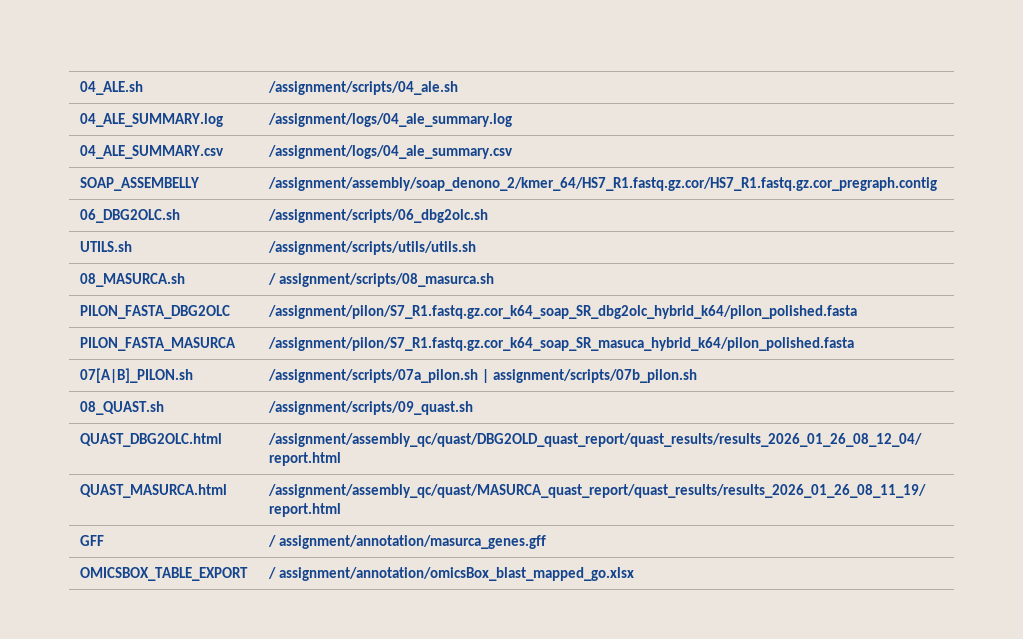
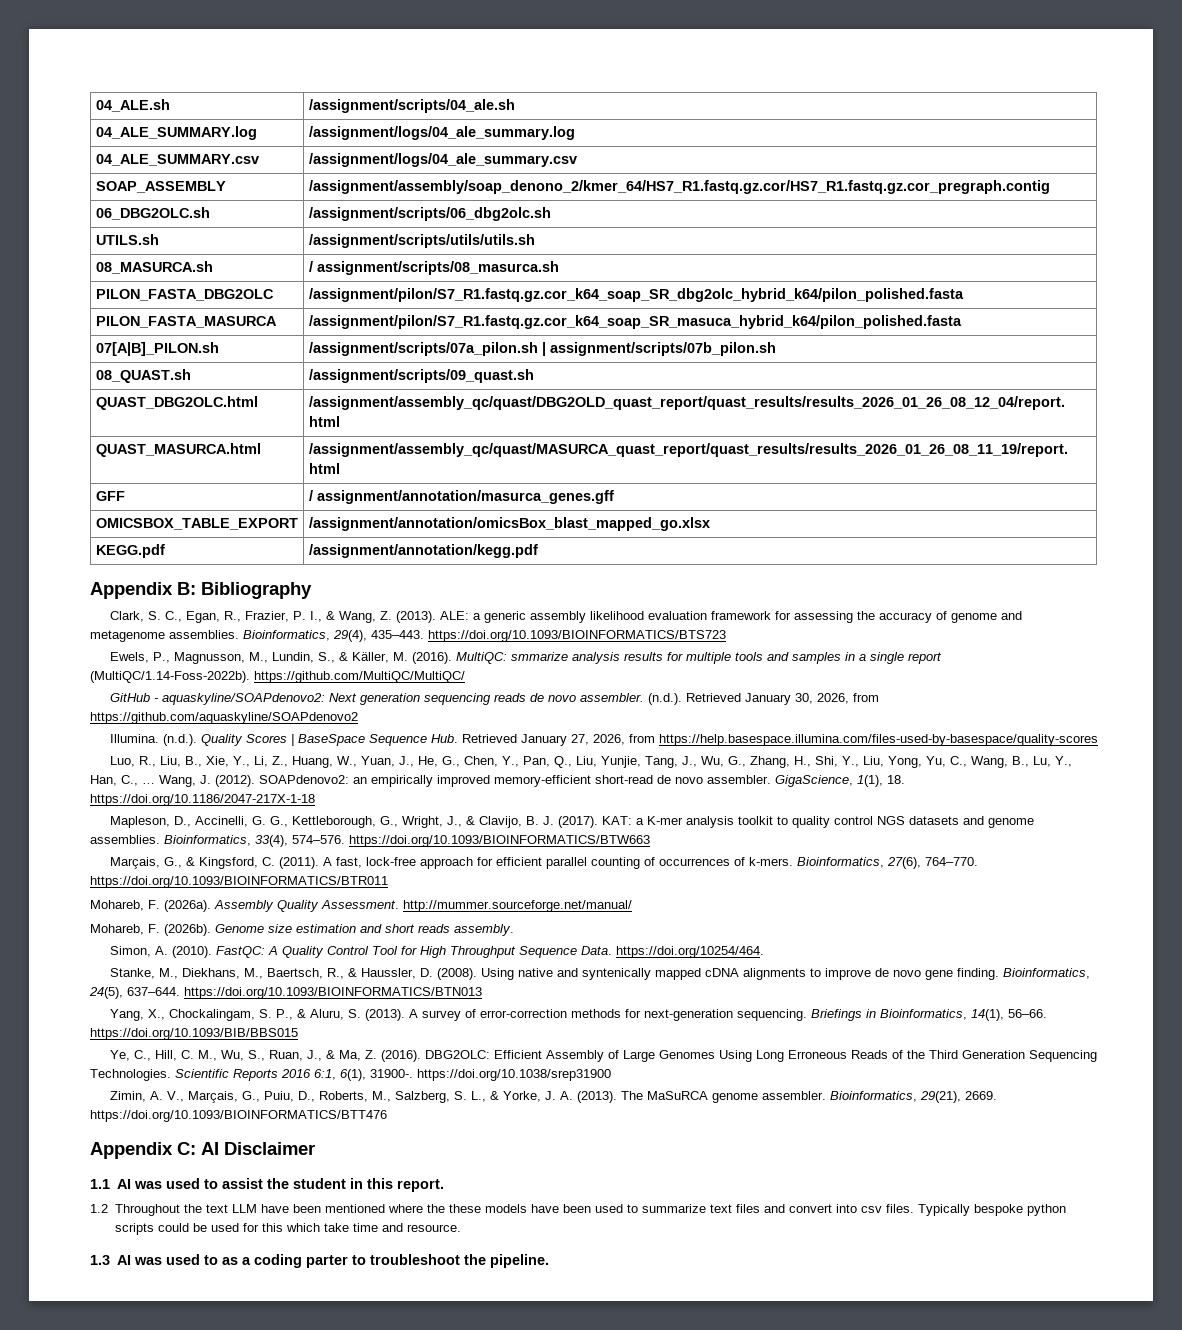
[79,177,199,191] SOAP_ASSEMBELLY -> [95,181,226,193] SOAP_ASSEMBLY
[267,567,634,581] / assignment/annotation/omicsBox_blast_mapped_go.xlsx -> [308,517,710,531] [95,544,165,558] [308,544,538,558] [90,582,312,599] [109,611,1022,623] [90,630,726,642] [109,652,942,664] [90,671,465,683] [109,693,879,705] [90,712,358,724] [109,734,1098,746] [109,756,1072,768] [90,775,905,787] [90,794,315,806] [109,816,1034,828] [90,835,650,847] [109,857,978,869] [90,876,388,888] [90,900,632,912] [90,924,514,936] [109,946,764,958] [109,968,1090,980] [89,987,482,999] [109,1009,1047,1021] [90,1028,298,1040] [109,1050,1097,1062] [90,1069,611,1081] [109,1091,997,1103] [90,1110,387,1122] [90,1142,315,1159] [90,1178,444,1192] [90,1204,1066,1216] [114,1223,461,1235] [90,1254,549,1268] /assignment/annotation/omicsBox_blast_mapped_go.xlsx // KEGG.pdf | /assignment/annotation/kegg.pdf // Appendix B: Bibliography // Clark, S. C., Egan, R., Frazier, P. I., & Wang, Z. (2013). ALE: a generic assembly likelihood evaluation framework for assessing the accuracy of genome and metagenome assemblies. Bioinformatics, 29(4), 435–443. https://doi.org/10.1093/BIOINFORMATICS/BTS723 // Ewels, P., Magnusson, M., Lundin, S., & Käller, M. (2016). MultiQC: smmarize analysis results for multiple tools and samples in a single report (MultiQC/1.14-Foss-2022b). https://github.com/MultiQC/MultiQC/ // GitHub - aquaskyline/SOAPdenovo2: Next generation sequencing reads de novo assembler. (n.d.). Retrieved January 30, 2026, from https://github.com/aquaskyline/SOAPdenovo2 // Illumina. (n.d.). Quality Scores | BaseSpace Sequence Hub. Retrieved January 27, 2026, from https://help.basespace.illumina.com/files-used-by-basespace/quality-scores // Luo, R., Liu, B., Xie, Y., Li, Z., Huang, W., Yuan, J., He, G., Chen, Y., Pan, Q., Liu, Yunjie, Tang, J., Wu, G., Zhang, H., Shi, Y., Liu, Yong, Yu, C., Wang, B., Lu, Y., Han, C., … Wang, J. (2012). SOAPdenovo2: an empirically improved memory-efficient short-read de novo assembler. GigaScience, 1(1), 18. https://doi.org/10.1186/2047-217X-1-18 // Mapleson, D., Accinelli, G. G., Kettleborough, G., Wright, J., & Clavijo, B. J. (2017). KAT: a K-mer analysis toolkit to quality control NGS datasets and genome assemblies. Bioinformatics, 33(4), 574–576. https://doi.org/10.1093/BIOINFORMATICS/BTW663 // Marçais, G., & Kingsford, C. (2011). A fast, lock-free approach for efficient parallel counting of occurrences of k-mers. Bioinformatics, 27(6), 764–770. https://doi.org/10.1093/BIOINFORMATICS/BTR011 // Mohareb, F. (2026a). Assembly Quality Assessment. http://mummer.sourceforge.net/manual/ // Mohareb, F. (2026b). Genome size estimation and short reads assembly. // Simon, A. (2010). FastQC: A Quality Control Tool for High Throughput Sequence Data. https://doi.org/10254/464. // Stanke, M., Diekhans, M., Baertsch, R., & Haussler, D. (2008). Using native and syntenically mapped cDNA alignments to improve de novo gene finding. Bioinformatics, 24(5), 637–644. https://doi.org/10.1093/BIOINFORMATICS/BTN013 // Yang, X., Chockalingam, S. P., & Aluru, S. (2013). A survey of error-correction methods for next-generation sequencing. Briefings in Bioinformatics, 14(1), 56–66. https://doi.org/10.1093/BIB/BBS015 // Ye, C., Hill, C. M., Wu, S., Ruan, J., & Ma, Z. (2016). DBG2OLC: Efficient Assembly of Large Genomes Using Long Erroneous Reads of the Third Generation Sequencing Technologies. Scientific Reports 2016 6:1, 6(1), 31900-. https://doi.org/10.1038/srep31900 // Zimin, A. V., Marçais, G., Puiu, D., Roberts, M., Salzberg, S. L., & Yorke, J. A. (2013). The MaSuRCA genome assembler. Bioinformatics, 29(21), 2669. https://doi.org/10.1093/BIOINFORMATICS/BTT476 // Appendix C: AI Disclaimer // 1.1 AI was used to assist the student in this report. // 1.2 Throughout the text LLM have been mentioned where the these models have been used to summarize text files and convert into csv files. Typically bespoke python scripts could be used for this which take time and resource. // 1.3 AI was used to as a coding parter to troubleshoot the pipeline.

